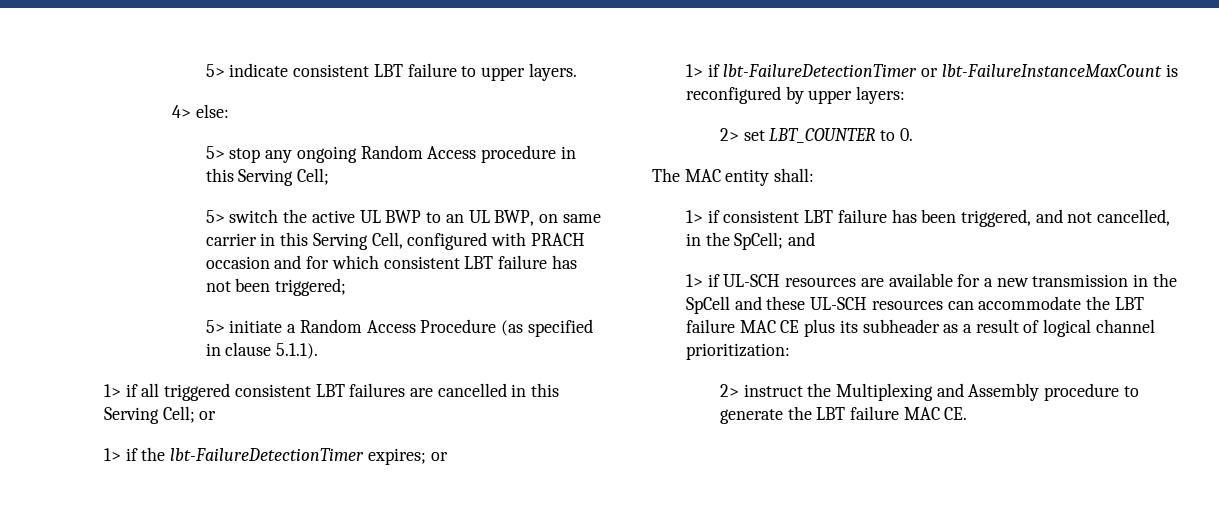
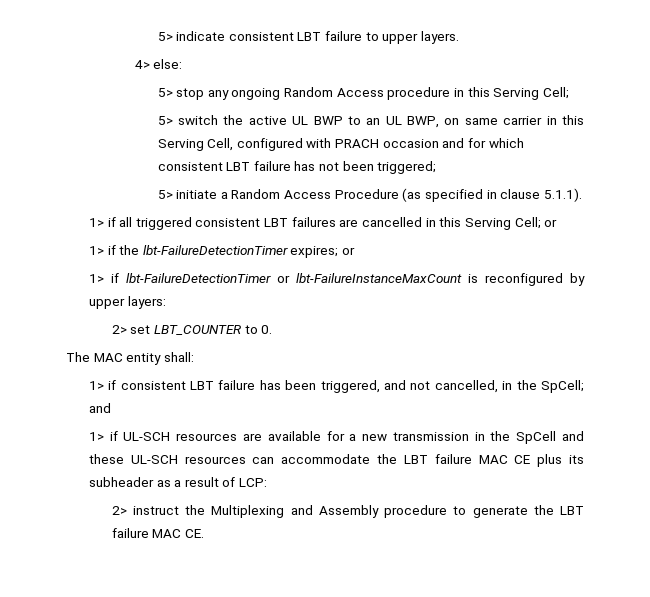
[1043,319,1155,337] [685,343,790,360] logical channel prioritization: -> [239,478,268,487] LCP:

